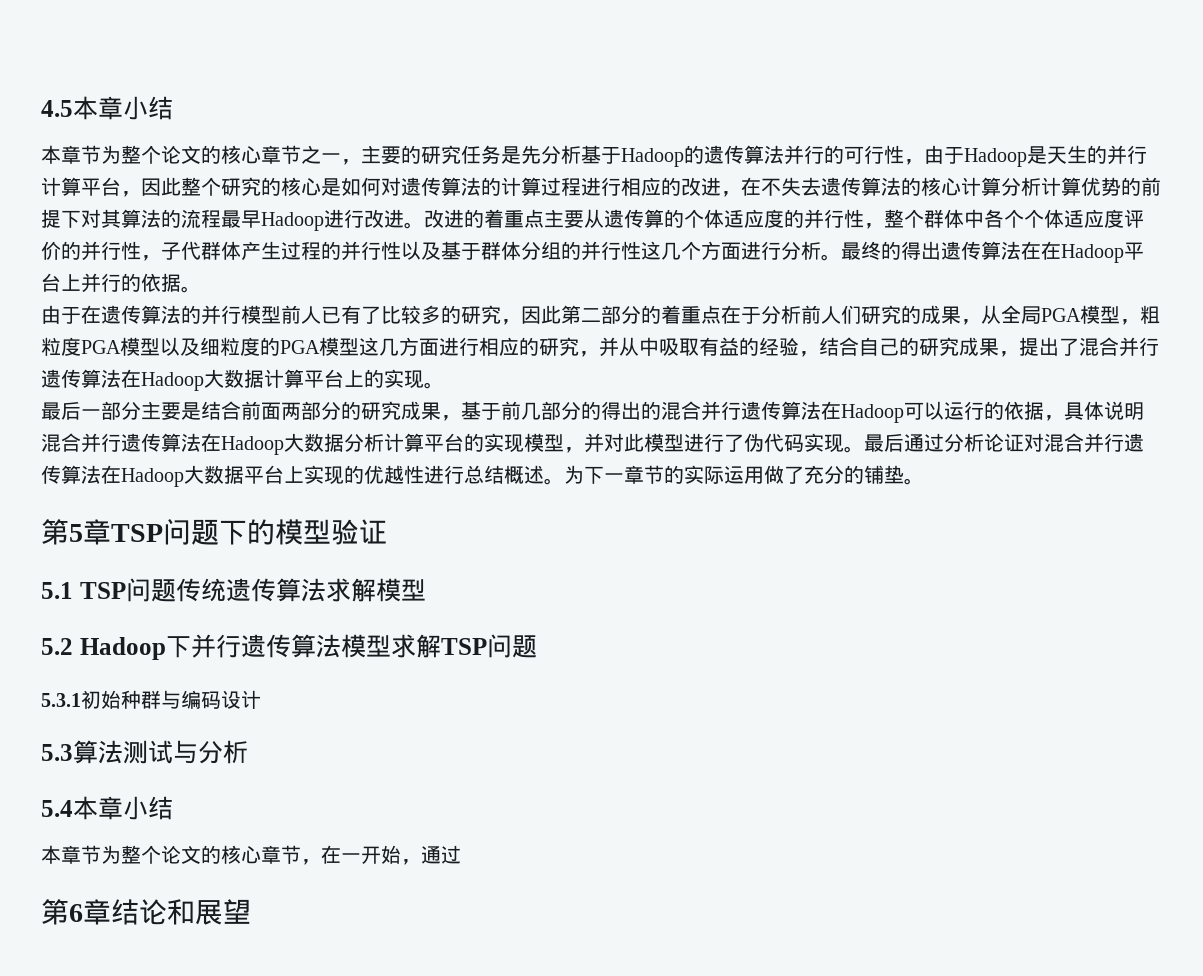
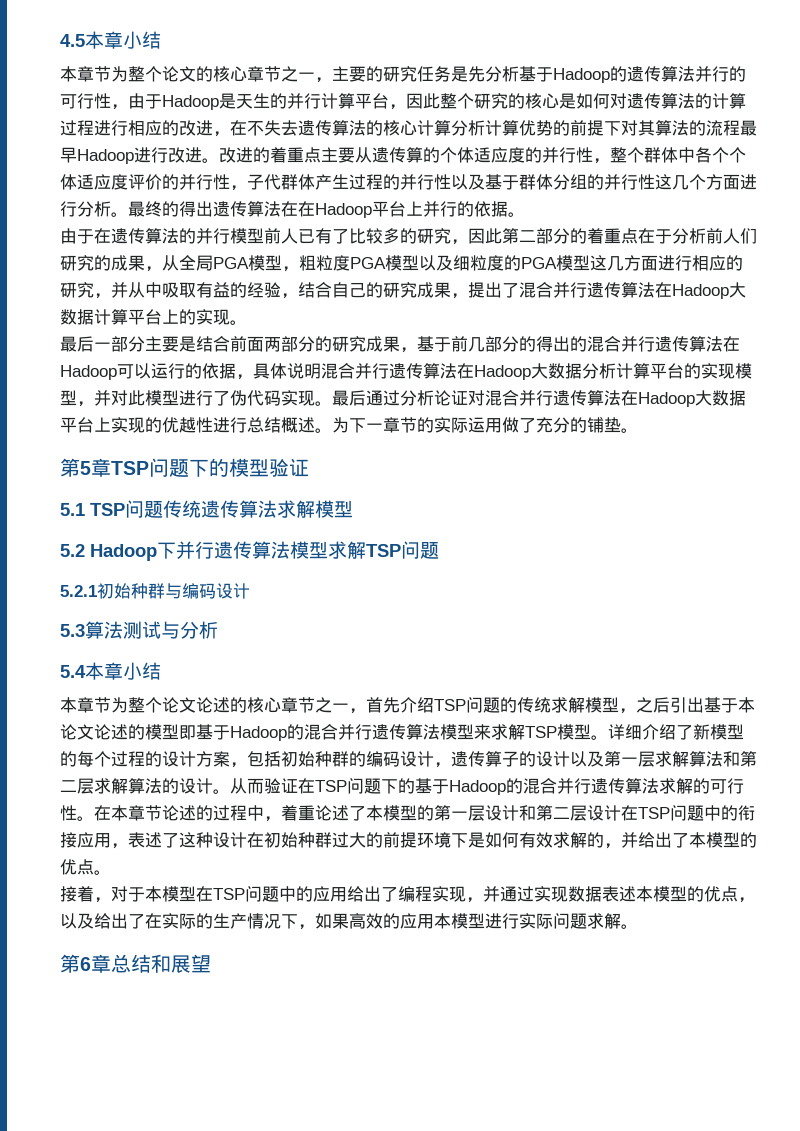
[41,693,81,707] 5.3.1 -> [60,585,97,597] 5.2.1
[201,845,461,865] 的核心章节，在一开始，通过 -> [196,697,755,714] [60,724,744,741] [60,751,757,768] [60,778,744,795] [60,805,755,822] [60,832,757,849] [60,859,111,875] [60,886,755,903] [60,913,638,930] 论述的核心章节之一，首先介绍TSP问题的传统求解模型，之后引出基于本论文论述的模型即基于Hadoop的混合并行遗传算法模型来求解TSP模型。详细介绍了新模型的每个过程的设计方案，包括初始种群的编码设计，遗传算子的设计以及第一层求解算法和第二层求解算法的设计。从而验证在TSP问题下的基于Hadoop的混合并行遗传算法求解的可行性。在本章节论述的过程中，着重论述了本模型的第一层设计和第二层设计在TSP问题中的衔接应用，表述了这种设计在初始种群过大的前提环境下是如何有效求解的，并给出了本模型的优点。 // 接着，对于本模型在TSP问题中的应用给出了编程实现，并通过实现数据表述本模型的优点，以及给出了在实际的生产情况下，如果高效的应用本模型进行实际问题求解。
[111,899,167,925] 结论 -> [111,954,151,973] 总结

